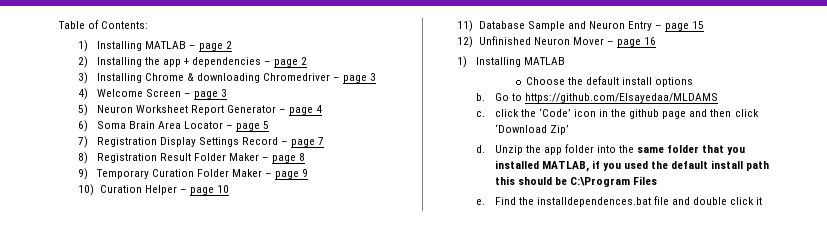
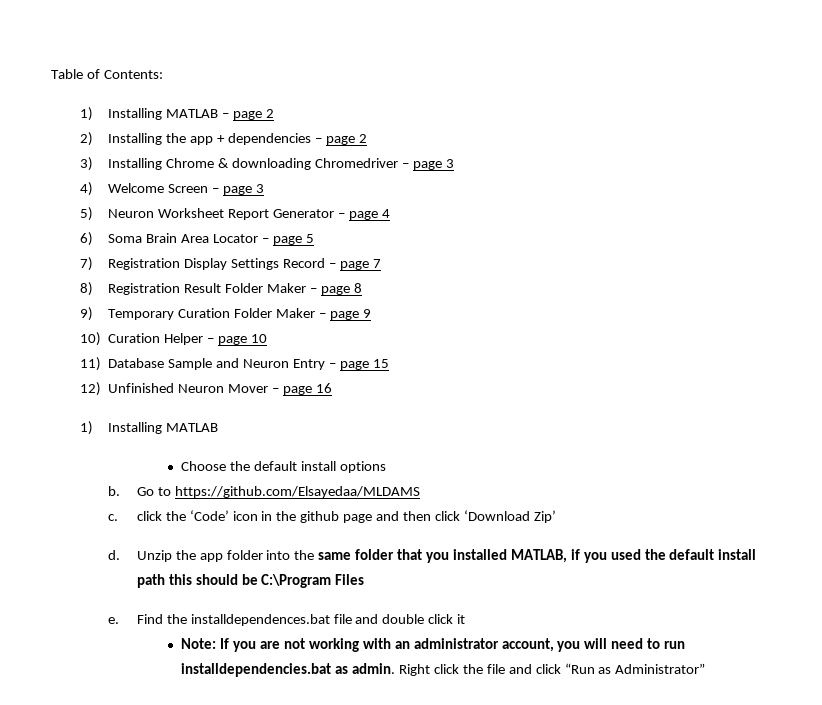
(763, 201) none -> [181,638,686,652] [181,663,706,677] // Note: If you are not working with an administrator account, you will need to run installdependencies.bat as admin. Right click the file and click “Run as Administrator”

